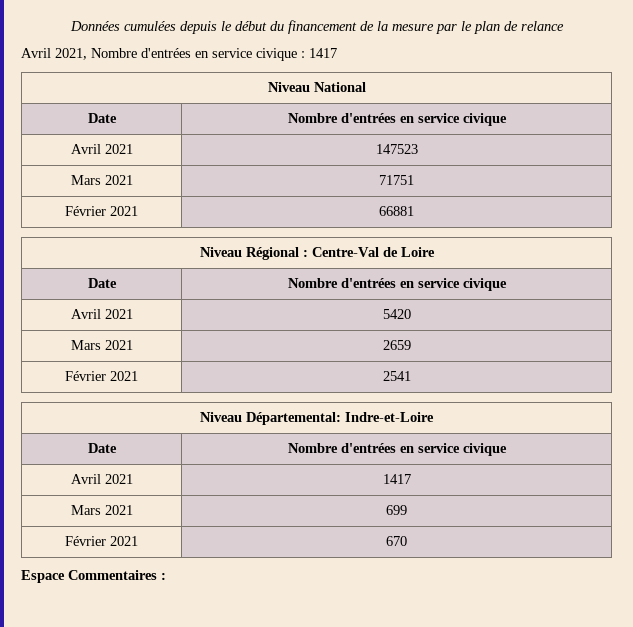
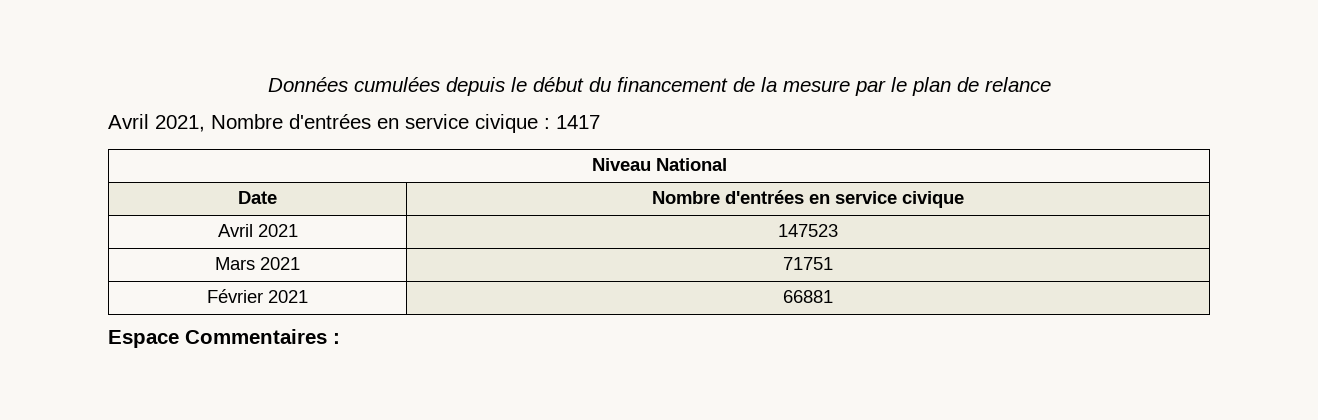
[199,247,435,260] [87,278,117,288] [287,278,507,291] [70,309,133,319] [382,309,411,319] [70,340,133,350] [382,340,411,350] [65,371,138,381] [382,371,411,381] [200,412,434,425] [87,443,117,453] [287,443,507,456] [70,474,133,484] [382,474,411,484] [70,505,133,515] [386,505,407,515] [65,536,138,546] [386,536,407,546] // Niveau Régional : Centre-Val de Loire // Date | Nombre d'entrées en service civique // Avril 2021 | 5420 // Mars 2021 | 2659 // Février 2021 | 2541 // Niveau Départemental: Indre-et-Loire // Date | Nombre d'entrées en service civique // Avril 2021 | 1417 // Mars 2021 | 699 // Février 2021 | 670 -> (833, 296) none

